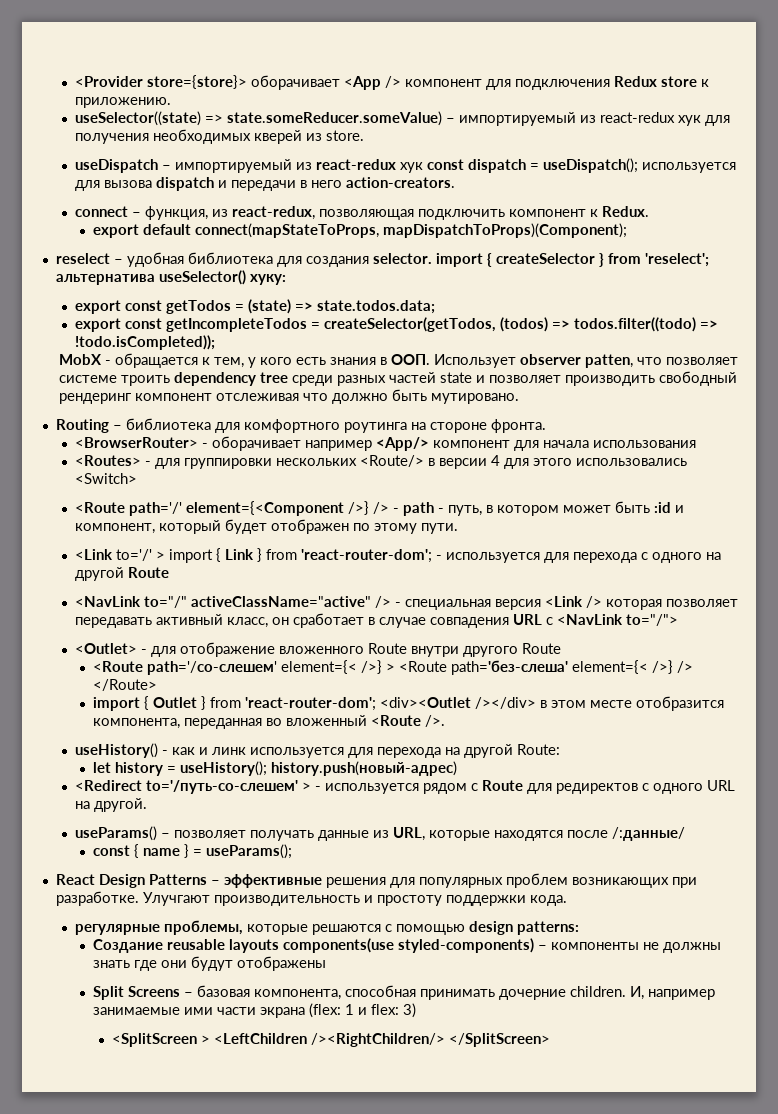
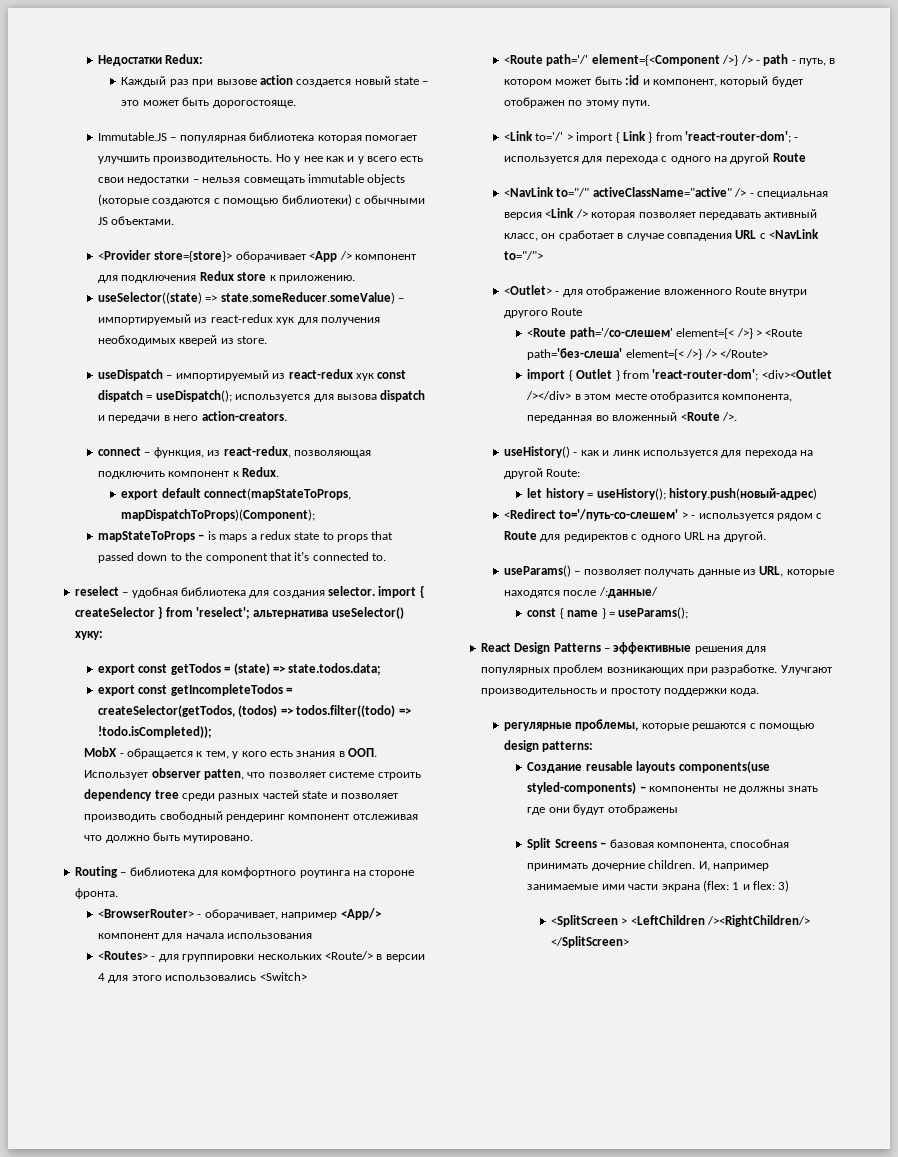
(74, 81) none -> [98,54,204,66] [121,75,429,87] [121,97,296,108] [98,132,417,143] [98,154,424,164] [98,174,406,185] [98,194,426,206] [98,216,175,225] Недостатки Redux: // Каждый раз при вызове action создается новый state – это может быть дорогостояще. // Immutable.JS – популярная библиотека которая помогает улучшить производительность. Но у нее как и у всего есть свои недостатки – нельзя совмещать immutable objects (которые создаются с помощью библиотеки) с обычными JS объектами. //
(628, 230) none -> [98,531,394,542] [98,551,387,563] // mapStateToProps – is maps a redux state to props that passed down to the component that it’s connected to.
[120,375,170,386] троить -> [377,772,421,780] cтроить
[211,436,301,451] оборачивает -> [204,909,278,920] оборачивает,

